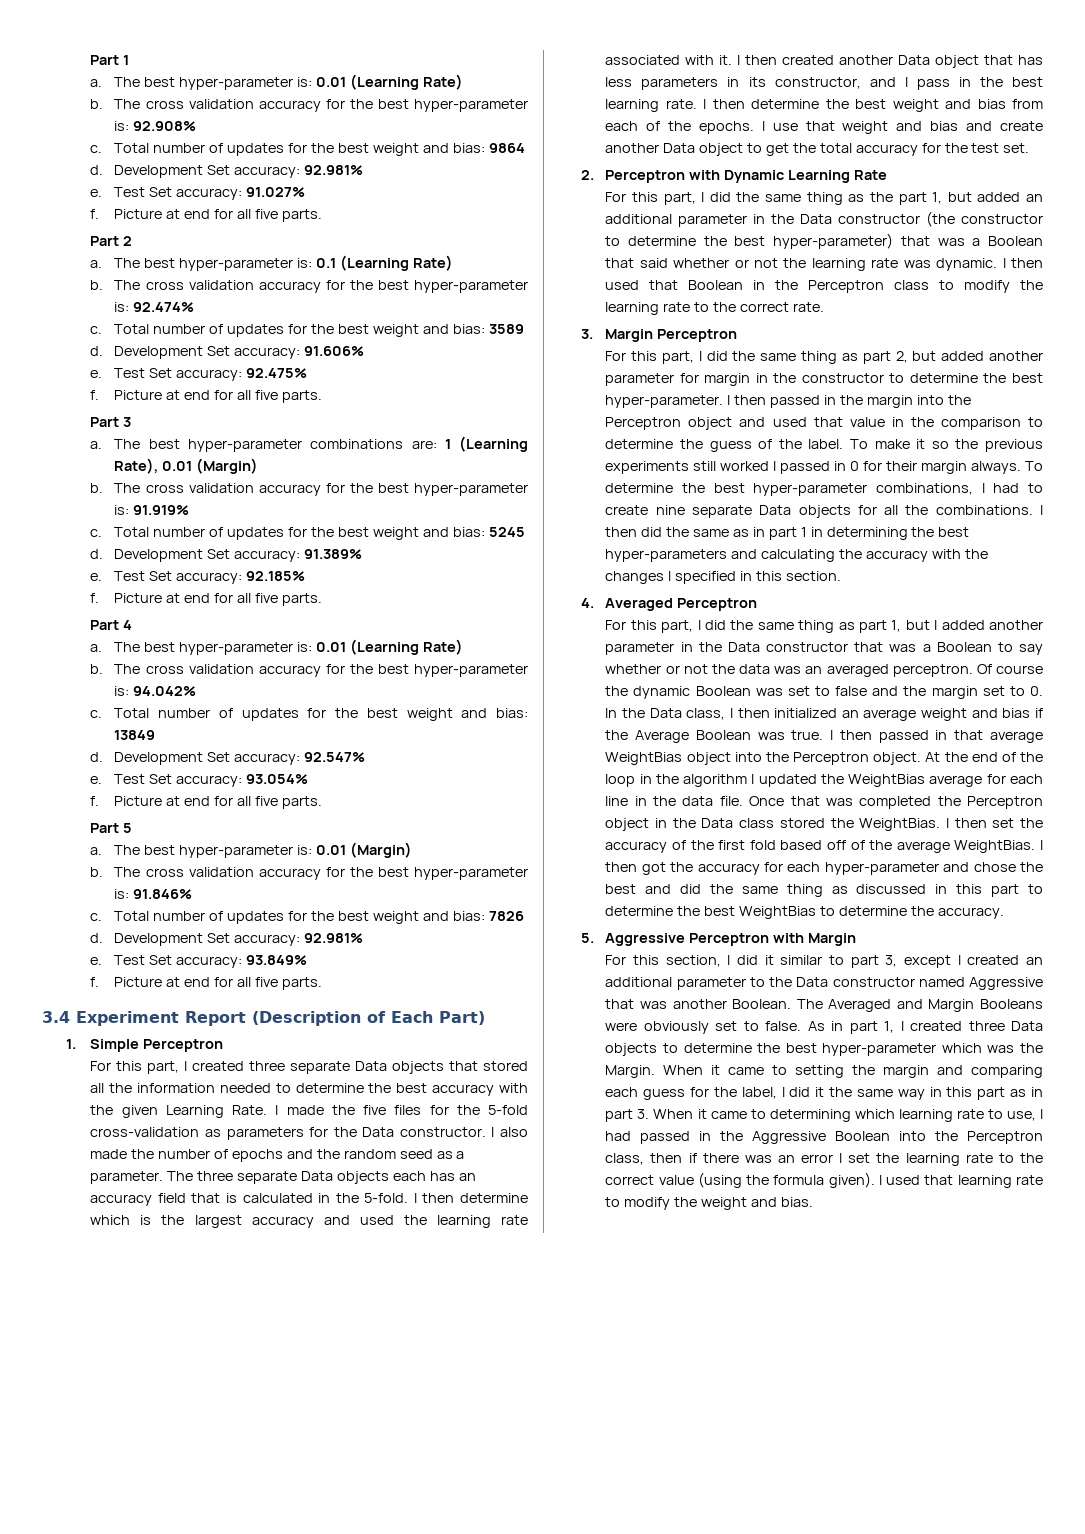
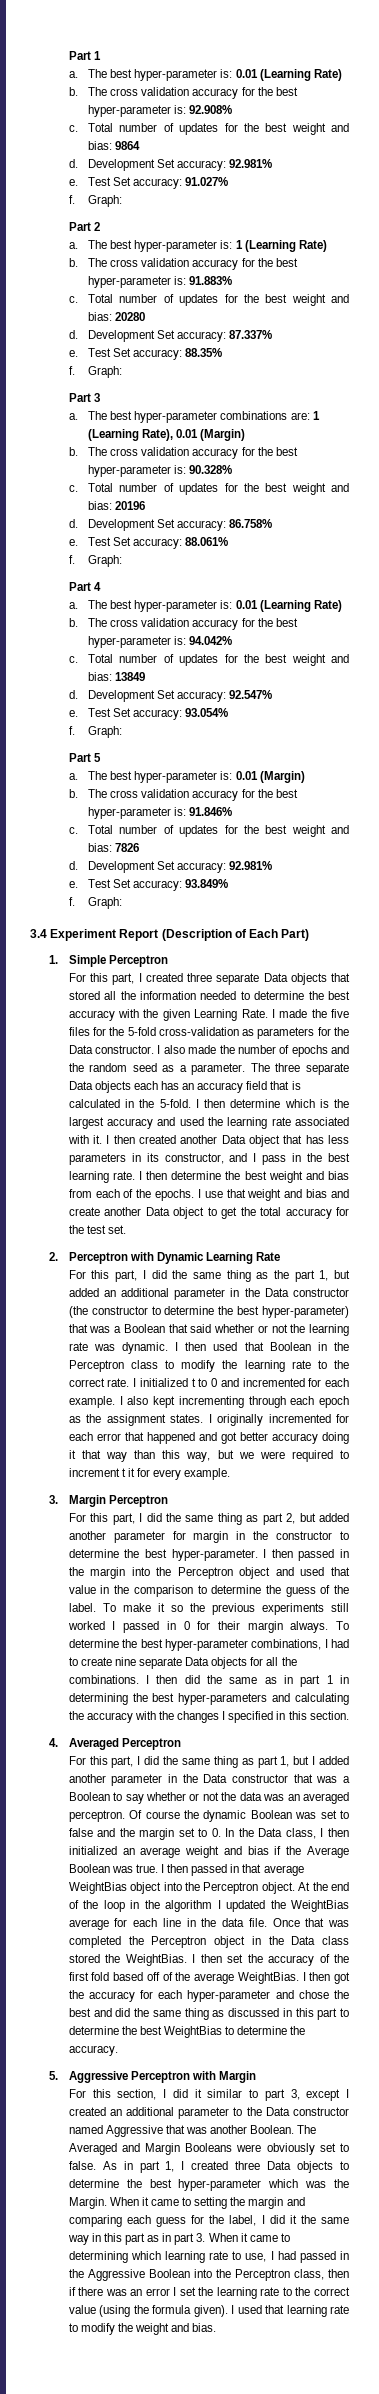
[114,209,322,222] Picture at end for all five parts. -> [88,195,123,207] Graph:
[316,258,337,268] 0.1 -> [235,240,243,249] 1
[133,302,195,312] 92.474% -> [189,276,233,285] 91.883%
[488,324,524,334] [90,346,365,359] [90,368,308,381] [90,390,322,403] 3589 // d. Development Set accuracy: 91.606% // e. Test Set accuracy: 92.475% // f. Picture at end for all five parts. -> [115,312,146,321] [68,330,273,342] [68,348,223,360] [68,366,123,378] 20280 // d. Development Set accuracy: 87.337% // e. Test Set accuracy: 88.35% // f. Graph:
[133,505,190,515] 91.919% -> [189,465,233,474] 90.328%
[488,527,525,537] [90,549,363,562] [90,571,306,584] [90,593,322,606] 5245 // d. Development Set accuracy: 91.389% // e. Test Set accuracy: 92.185% // f. Picture at end for all five parts. -> [115,501,146,510] [68,519,273,531] [68,537,229,549] [68,555,123,567] 20196 // d. Development Set accuracy: 86.758% // e. Test Set accuracy: 88.061% // f. Graph:
[114,796,322,809] Picture at end for all five parts. -> [88,726,123,738] Graph:
[114,977,322,990] Picture at end for all five parts. -> [88,897,123,909] Graph:
(824, 307) none -> [133,1378,349,1387] [68,1396,349,1408] [68,1414,350,1426] [68,1432,349,1444] [68,1450,350,1462] [68,1468,231,1480] I initialized t to 0 and incremented for each example. I also kept incrementing through each epoch as the assignment states. I originally incremented for each error that happened and got better accuracy doing it that way than this way, but we were required to increment t it for every example.

